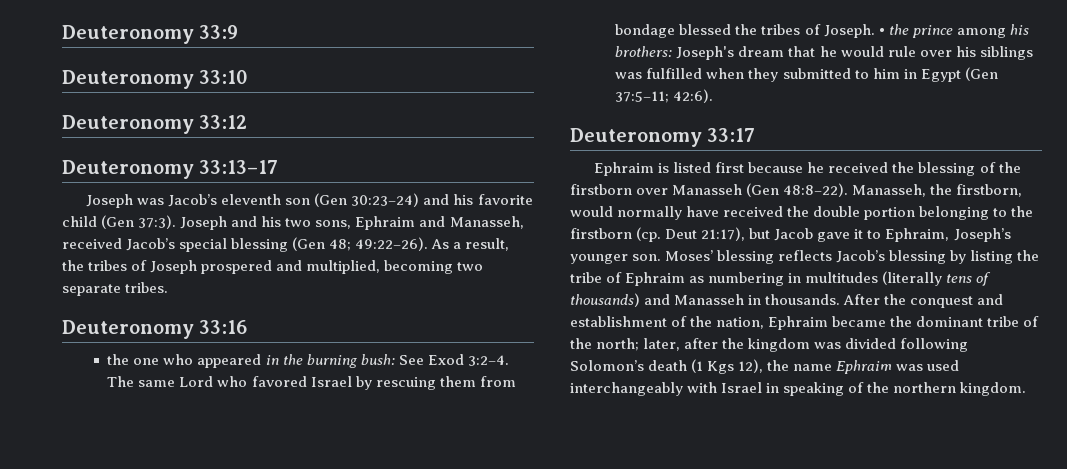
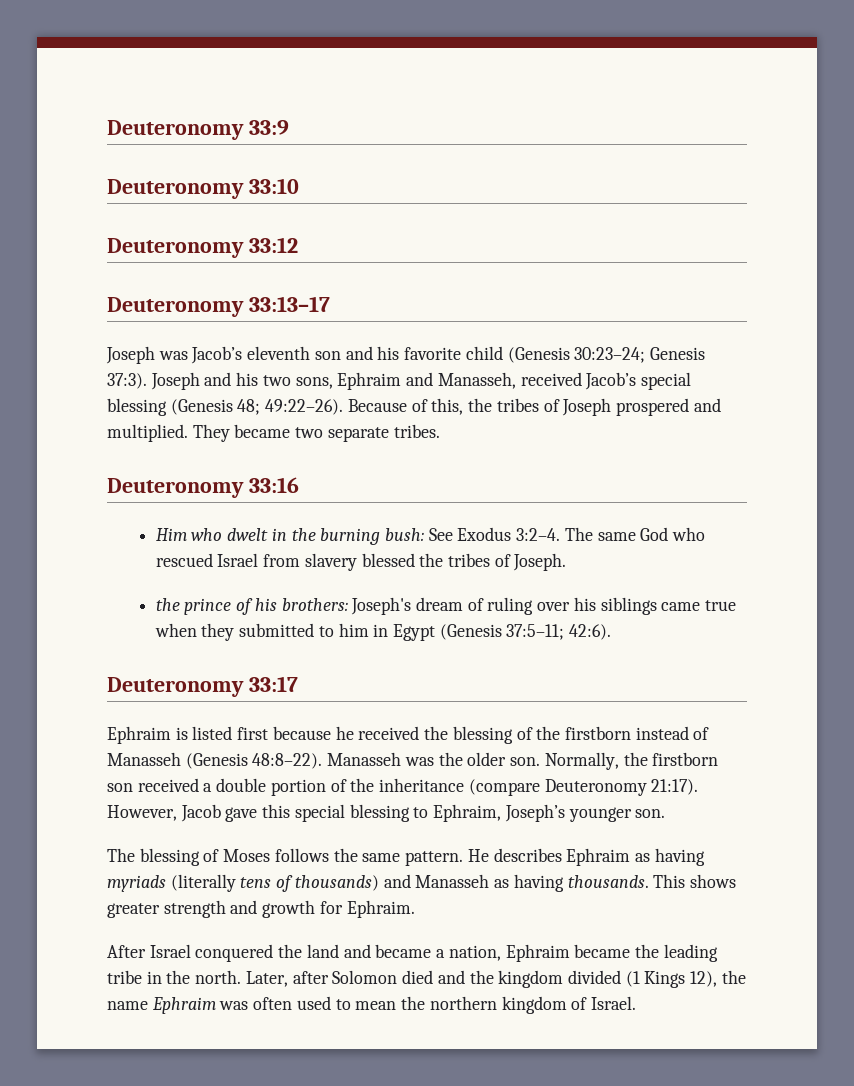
[314,193,420,207] (Gen 30:23–24) -> (341, 355) none
[101,215,135,229] (Gen -> [507,347,705,363] (Genesis 30:23–24; Genesis
[292,237,326,251] (Gen -> [170,399,233,415] (Genesis
[431,238,510,251] As a result, -> [347,398,464,415] Because of this,
[306,260,454,274] multiplied, becoming -> [107,424,291,442] multiplied. They became
[107,354,262,368] the one who appeared -> [155,528,269,541] Him who dwelt
[427,354,464,365] Exod -> [457,527,512,541] Exodus
[179,376,516,390] [615,24,676,38] Lord who favored Israel by rescuing them from bondage -> [640,527,706,541] [155,553,357,571] God who rescued Israel from slavery
[878,28,885,35] • -> (567, 562) //
[956,28,1006,38] among -> [236,598,254,615] of
[788,46,916,57] that he would rule -> [467,597,534,615] of ruling
[615,68,703,79] was fulfilled -> [661,600,737,611] came true
[964,67,998,81] (Gen -> [439,624,502,640] (Genesis
[636,183,1023,197] [570,206,1034,220] [570,227,864,242] over Manasseh (Gen 48:8–22). Manasseh, the firstborn, would normally have received the double portion belonging to the firstborn (cp. Deut 21:17), but Jacob gave it -> [635,726,710,740] [107,752,719,770] [107,778,699,796] [107,804,410,822] instead of Manasseh (Genesis 48:8–22). Manasseh was the older son. Normally, the firstborn son received a double portion of the inheritance (compare Deuteronomy 21:17). However, Jacob gave this special blessing
[665,250,1040,264] [570,272,879,286] Moses’ blessing reflects Jacob’s blessing by listing the tribe of Ephraim as numbering in multitudes -> [107,848,705,866] [107,875,166,892] // The blessing of Moses follows the same pattern. He describes Ephraim as having myriads
[748,294,1004,308] [570,316,1040,330] [570,338,969,352] [570,359,735,374] in thousands. After the conquest and establishment of the nation, Ephraim became the dominant tribe of the north; later, after the kingdom was divided following Solomon’s death (1 Kgs -> [494,874,736,892] [107,900,415,918] [107,944,718,962] [107,970,686,988] as having thousands. This shows greater strength and growth for Ephraim. // After Israel conquered the land and became a nation, Ephraim became the leading tribe in the north. Later, after Solomon died and the kingdom divided (1 Kings
[927,360,960,371] [570,382,1027,396] used interchangeably with Israel in speaking of the northern kingdom. -> [253,996,636,1014] often used to mean the northern kingdom of Israel.

